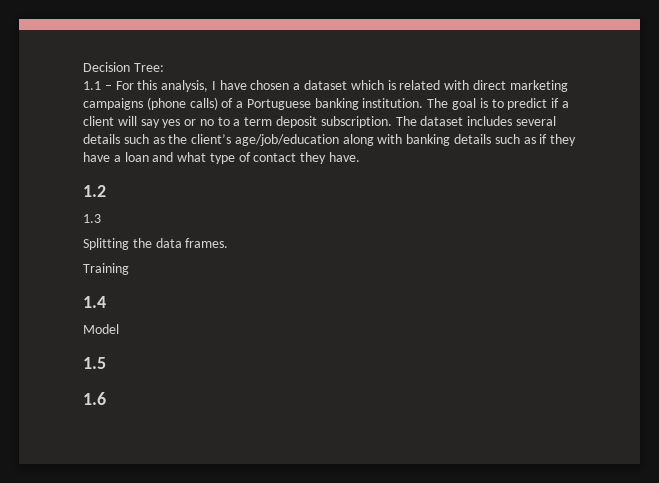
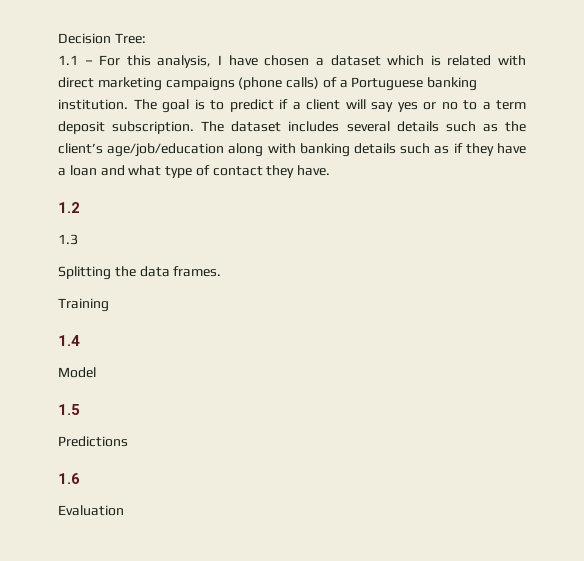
(106, 363) none -> [58,436,128,447] // Predictions
(106, 398) none -> [58,505,124,516] // Evaluation

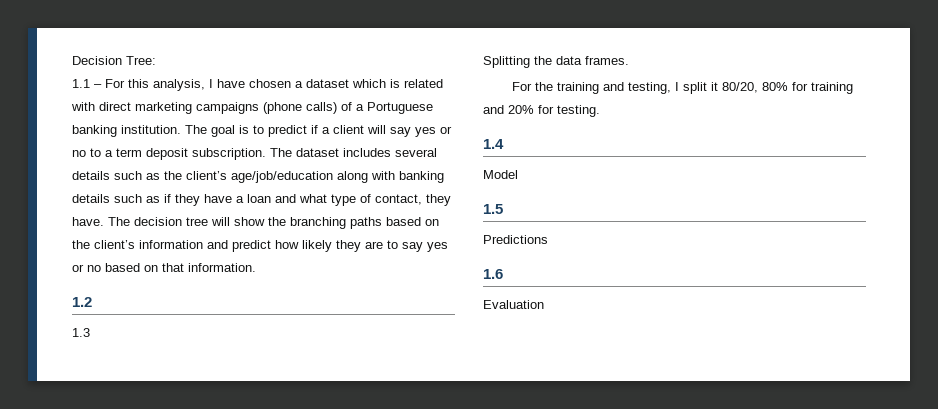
[212,166,263,176] contact -> [375,194,422,205] contact,
(331, 170) none -> [108,217,439,229] [72,240,448,252] [72,263,256,272] The decision tree will show the branching paths based on the client’s information and predict how likely they are to say yes or no based on that information.
[58,298,109,312] Training -> [512,82,854,94] [483,105,600,117] For the training and testing, I split it 80/20, 80% for training and 20% for testing.

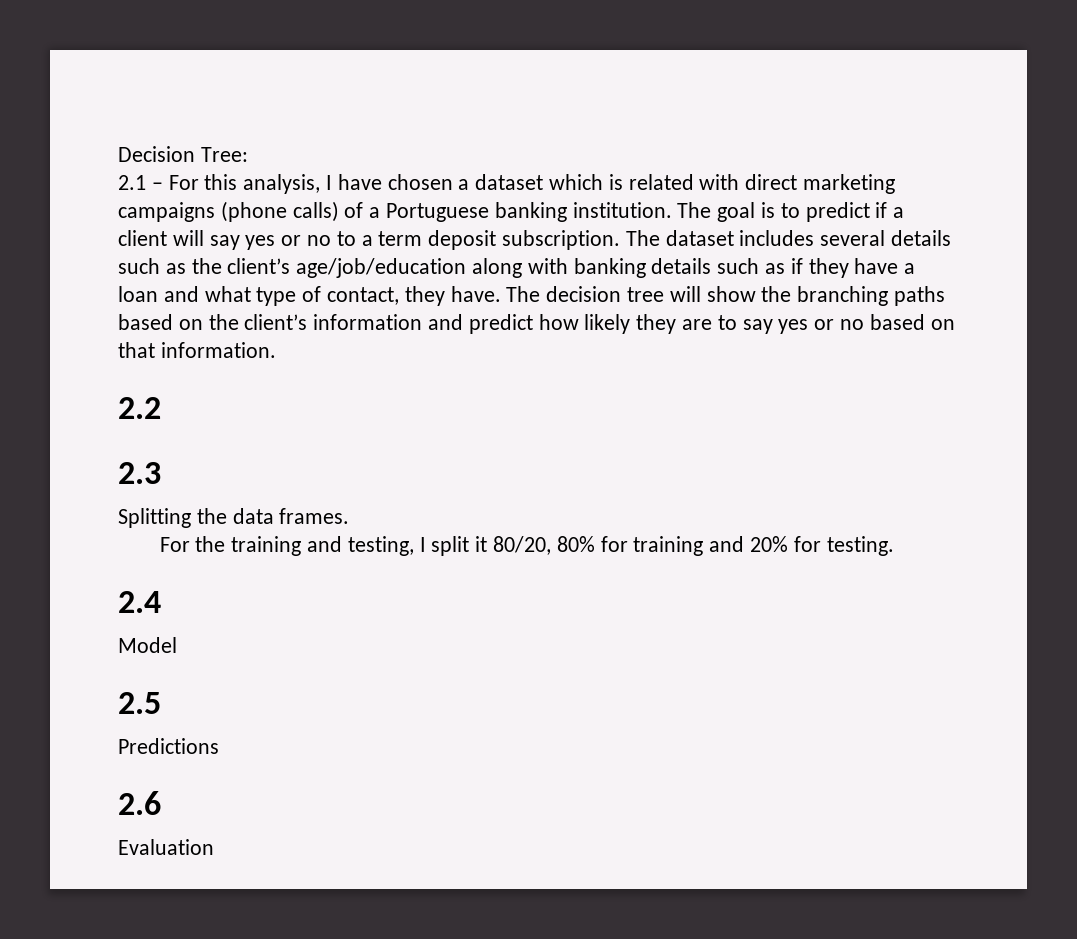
[72,79,90,88] 1.1 -> [118,175,146,190] 2.1
[72,297,92,307] [72,328,90,337] 1.2 // 1.3 -> [118,397,161,419] [118,462,161,484] 2.2 // 2.3
[483,139,504,149] 1.4 -> [118,591,161,613] 2.4
[483,204,503,214] 1.5 -> [118,692,161,714] 2.5
[483,269,503,279] 1.6 -> [118,791,161,815] 2.6

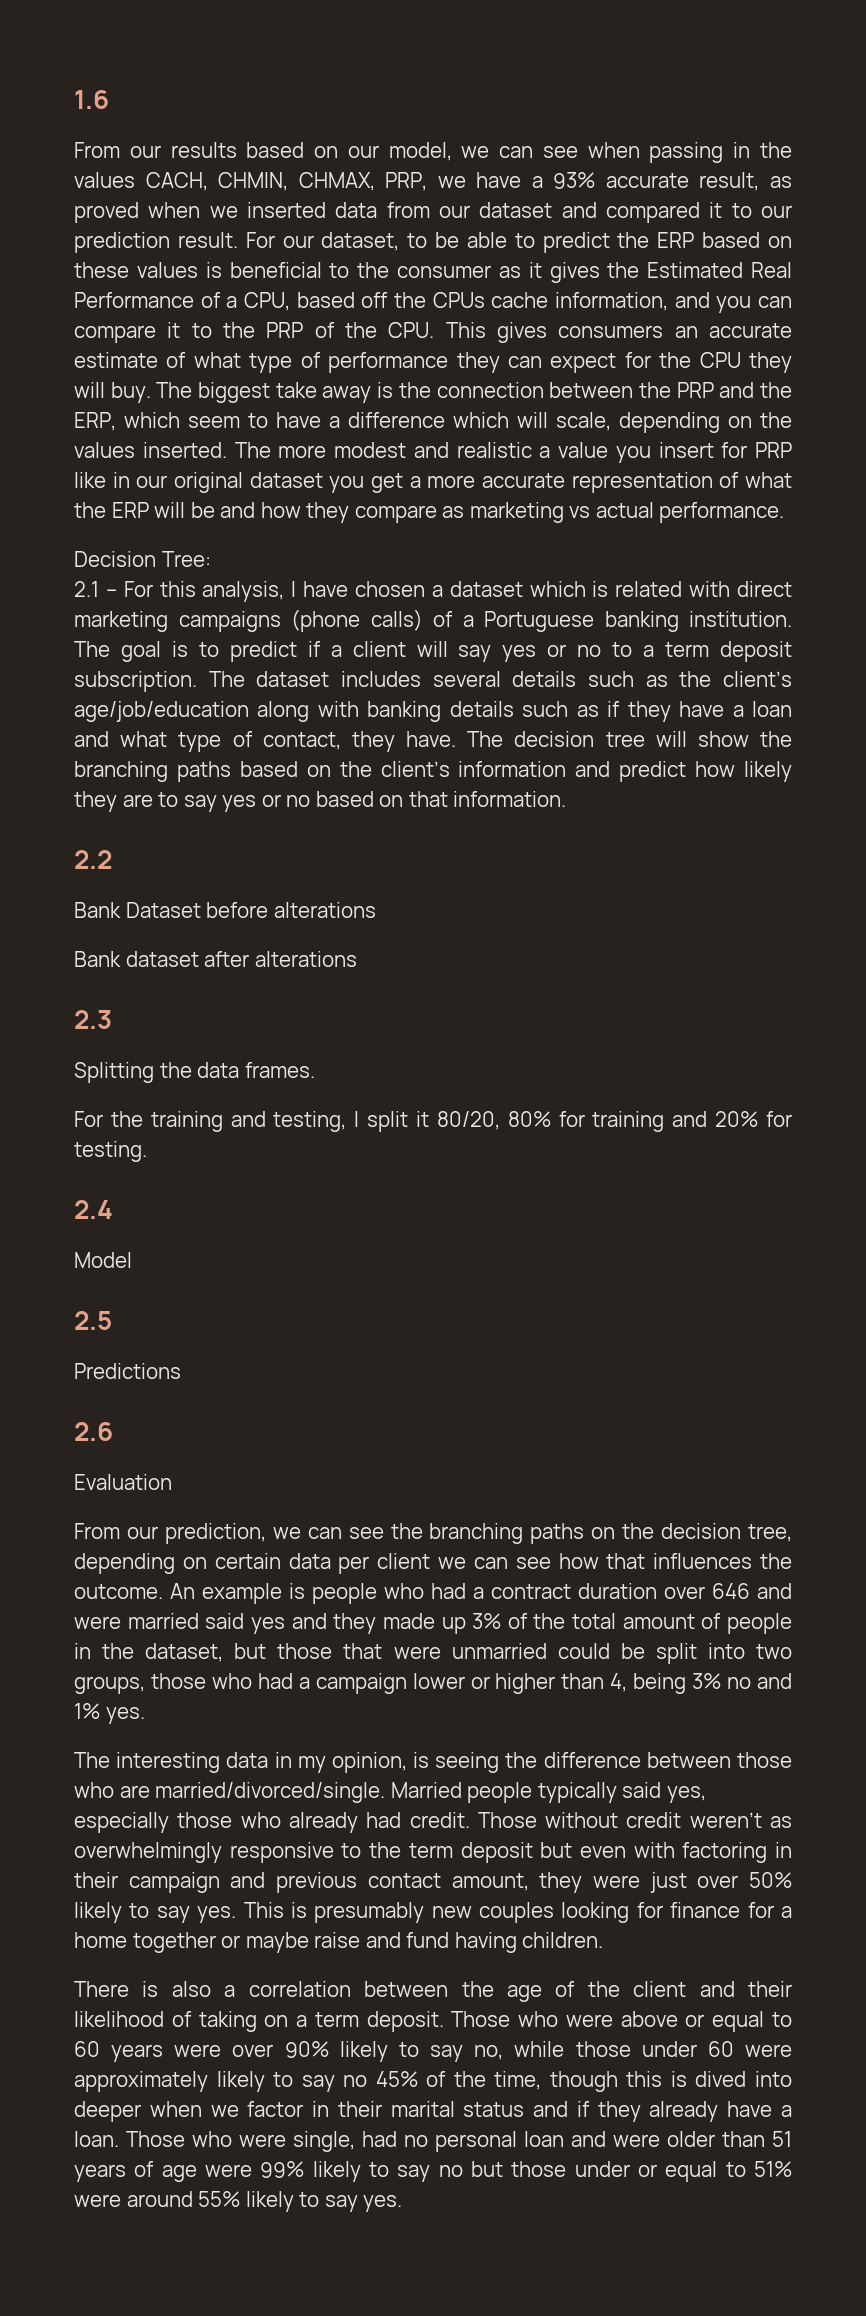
(118, 154) none -> [74,90,109,109] [74,142,793,163] [74,172,792,191] [74,202,793,223] [74,232,792,253] [74,262,793,283] [74,292,792,313] [74,322,792,343] [74,352,792,373] [74,382,793,403] [74,412,792,433] [74,442,792,463] [74,472,792,493] [74,502,785,523] 1.6 // From our results based on our model, we can see when passing in the values CACH, CHMIN, CHMAX, PRP, we have a 93% accurate result, as proved when we inserted data from our dataset and compared it to our prediction result. For our dataset, to be able to predict the ERP based on these values is beneficial to the consumer as it gives the Estimated Real Performance of a CPU, based off the CPUs cache information, and you can compare it to the PRP of the CPU. This gives consumers an accurate estimate of what type of performance they can expect for the CPU they will buy. The biggest take away is the connection between the PRP and the ERP, which seem to have a difference which will scale, depending on the values inserted. The more modest and realistic a value you insert for PRP like in our original dataset you get a more accurate representation of what the ERP will be and how they compare as marketing vs actual performance. //
(161, 408) none -> [74,902,376,918] [74,951,357,967] // Bank Dataset before alterations // Bank dataset after alterations
(214, 847) none -> [74,1523,792,1544] [74,1553,792,1574] [74,1583,792,1604] [74,1613,792,1634] [74,1643,793,1664] [74,1673,793,1694] [74,1703,145,1724] [74,1752,792,1773] [74,1782,706,1803] [74,1812,792,1833] [74,1842,792,1863] [74,1872,793,1893] [74,1902,792,1923] [74,1932,604,1953] [74,1981,792,2002] [74,2011,793,2032] [74,2041,793,2062] [74,2071,793,2092] [74,2101,793,2122] [74,2131,792,2152] [74,2161,793,2182] [74,2191,403,2212] // From our prediction, we can see the branching paths on the decision tree, depending on certain data per client we can see how that influences the outcome. An example is people who had a contract duration over 646 and were married said yes and they made up 3% of the total amount of people in the dataset, but those that were unmarried could be split into two groups, those who had a campaign lower or higher than 4, being 3% no and 1% yes. // The interesting data in my opinion, is seeing the difference between those who are married/divorced/single. Married people typically said yes, especially those who already had credit. Those without credit weren’t as overwhelmingly responsive to the term deposit but even with factoring in their campaign and previous contact amount, they were just over 50% likely to say yes. This is presumably new couples looking for finance for a home together or maybe raise and fund having children. // There is also a correlation between the age of the client and their likelihood of taking on a term deposit. Those who were above or equal to 60 years were over 90% likely to say no, while those under 60 were approximately likely to say no 45% of the time, though this is dived into deeper when we factor in their marital status and if they already have a loan. Those who were single, had no personal loan and were older than 51 years of age were 99% likely to say no but those under or equal to 51% were around 55% likely to say yes.

